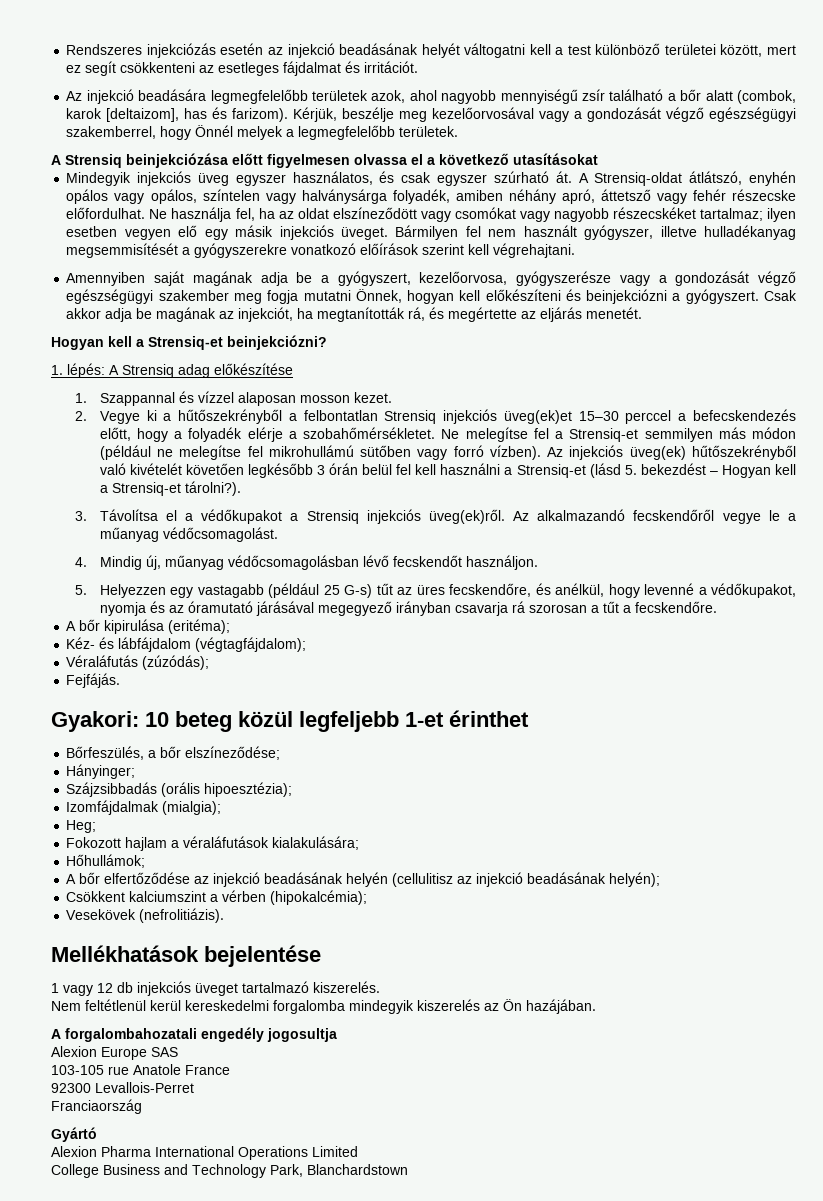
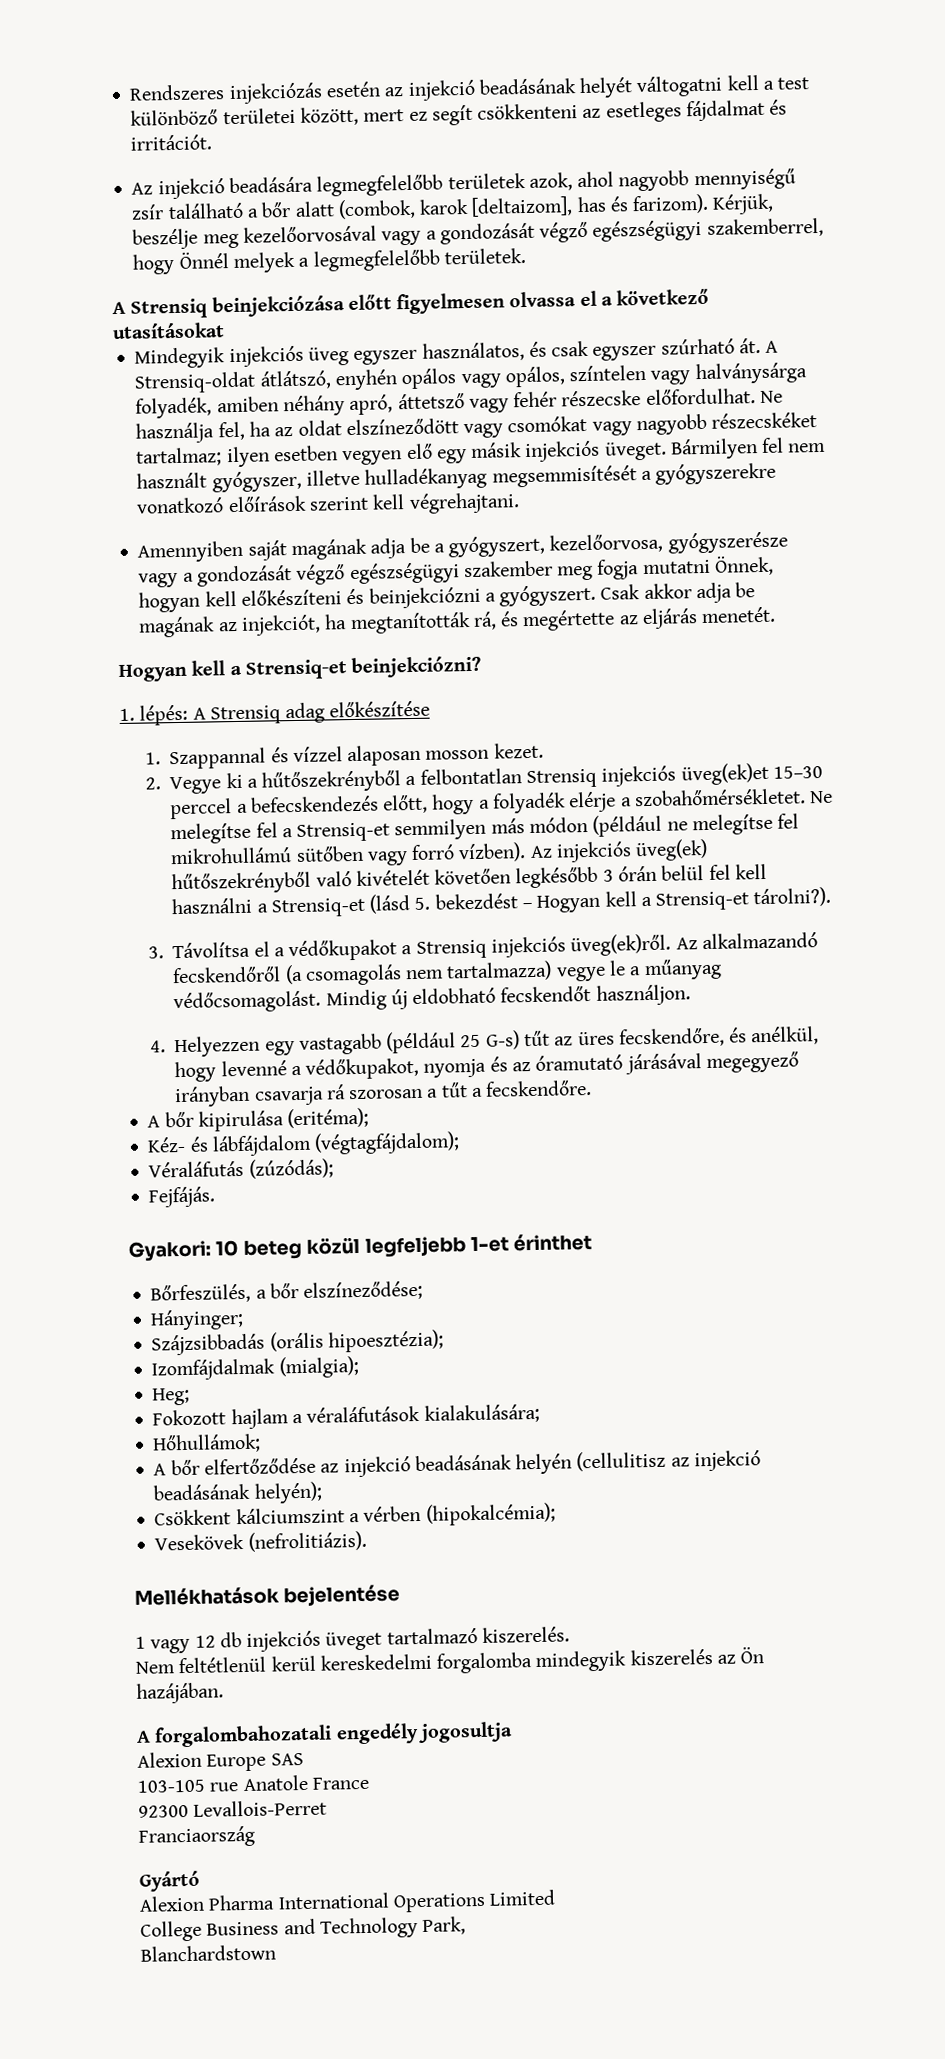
(715, 515) none -> [284,960,553,986] (a csomagolás nem tartalmazza)
[75,555,389,570] // 4. Mindig új, műanyag védőcsomagolásban lévő -> [325,987,497,1011] Mindig új eldobható
[75,585,88,595] 5. -> [149,1040,166,1053] 4.
[129,891,207,902] kalciumszint -> [235,1507,345,1525] kálciumszint
(303, 1170) none -> (467, 1925) //

